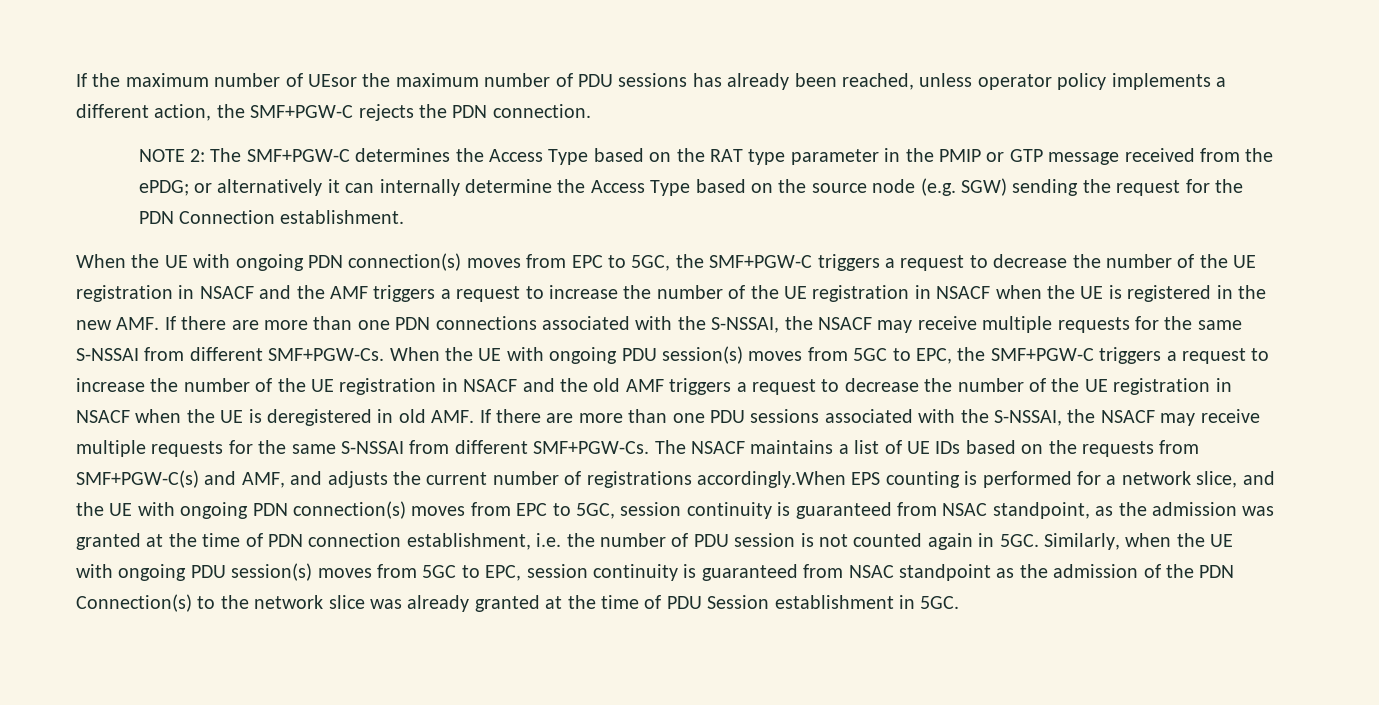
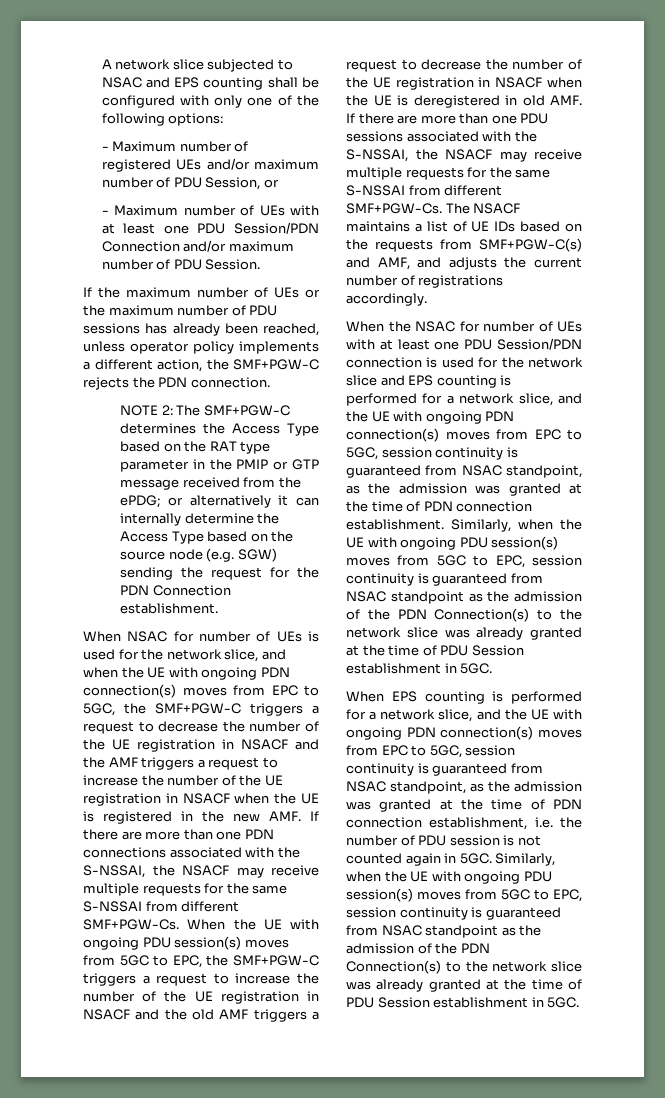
(76, 80) none -> [101,59,293,72] [101,77,319,90] [101,95,319,108] [101,113,224,126] [101,141,249,152] [101,158,319,172] [101,177,279,190] [101,205,319,216] [101,222,319,234] [101,240,294,252] [101,259,261,270] A network slice subjected to NSAC and EPS counting shall be configured with only one of the following options: // - Maximum number of registered UEs and/or maximum number of PDU Session, or // - Maximum number of UEs with at least one PDU Session/PDN Connection and/or maximum number of PDU Session. //
[308,74,357,87] UEsor -> [274,287,320,298] UEs or
(126, 261) none -> [127,631,319,642] [83,649,286,662] [83,667,118,678] NSAC for number of UEs is used for the network slice, and when
[696,471,846,488] accordingly.When -> [346,293,427,306] [346,321,582,332] [346,338,582,350] [346,357,583,368] [346,375,512,388] [346,393,582,406] [346,411,515,424] [346,428,582,442] [346,447,518,460] [346,465,582,478] [346,483,582,496] [346,501,533,512] [346,519,582,532] [346,536,559,550] [346,555,582,568] [346,573,543,586] [346,591,582,604] [346,608,582,622] [346,627,582,640] [346,645,524,656] [346,663,493,674] [346,691,384,702] accordingly. // When the NSAC for number of UEs with at least one PDU Session/PDN connection is used for the network slice and EPS counting is performed for a network slice, and the UE with ongoing PDN connection(s) moves from EPC to 5GC, session continuity is guaranteed from NSAC standpoint, as the admission was granted at the time of PDN connection establishment. Similarly, when the UE with ongoing PDU session(s) moves from 5GC to EPC, session continuity is guaranteed from NSAC standpoint as the admission of the PDN Connection(s) to the network slice was already granted at the time of PDU Session establishment in 5GC. // When

